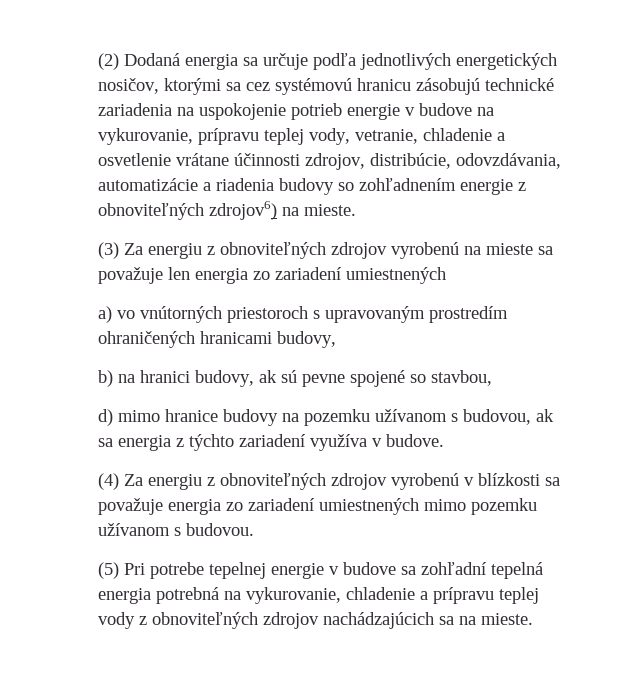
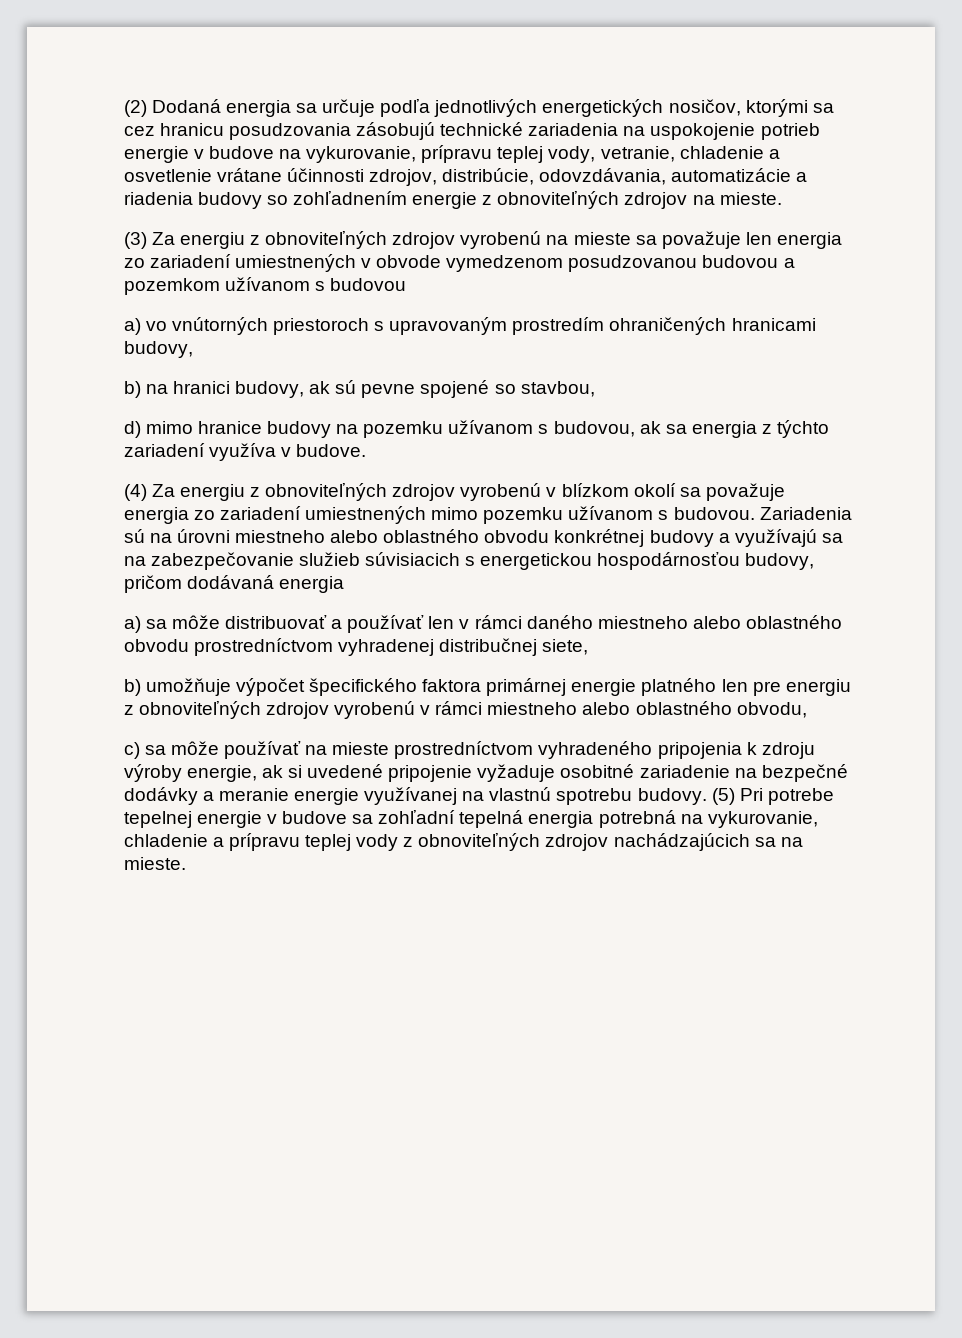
[274,78,411,95] systémovú hranicu -> [159,123,351,140] hranicu posudzovania
[208,201,277,220] zdrojov6) -> [624,192,688,209] zdrojov
(446, 275) none -> [360,255,795,272] [123,277,406,295] v obvode vymedzenom posudzovanou budovou a pozemkom užívanom s budovou
[477,473,540,486] blízkosti -> [561,483,676,497] blízkom okolí
(254, 529) // -> [759,507,852,520] [123,529,843,547] [123,552,815,570] [123,575,344,593] [123,615,843,633] [123,638,589,656] [123,678,851,696] [123,701,807,719] [123,741,815,759] [123,764,848,782] [123,787,707,805] Zariadenia sú na úrovni miestneho alebo oblastného obvodu konkrétnej budovy a využívajú sa na zabezpečovanie služieb súvisiacich s energetickou hospodárnosťou budovy, pričom dodávaná energia // a) sa môže distribuovať a používať len v rámci daného miestneho alebo oblastného obvodu prostredníctvom vyhradenej distribučnej siete, // b) umožňuje výpočet špecifického faktora primárnej energie platného len pre energiu z obnoviteľných zdrojov vyrobenú v rámci miestneho alebo oblastného obvodu, // c) sa môže používať na mieste prostredníctvom vyhradeného pripojenia k zdroju výroby energie, ak si uvedené pripojenie vyžaduje osobitné zariadenie na bezpečné dodávky a meranie energie využívanej na vlastnú spotrebu budovy.

